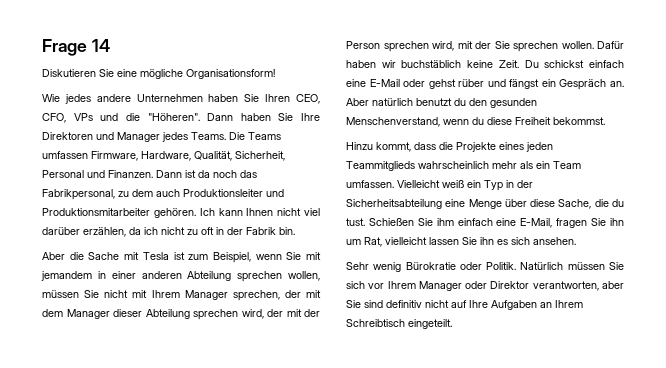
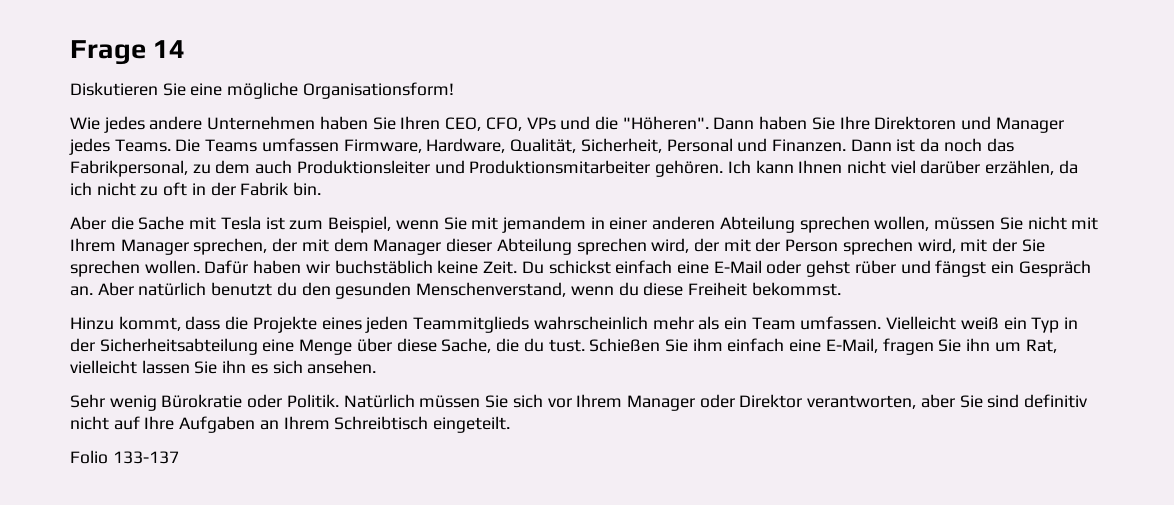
(452, 324) none -> [70,450,179,464] // Folio 133-137

